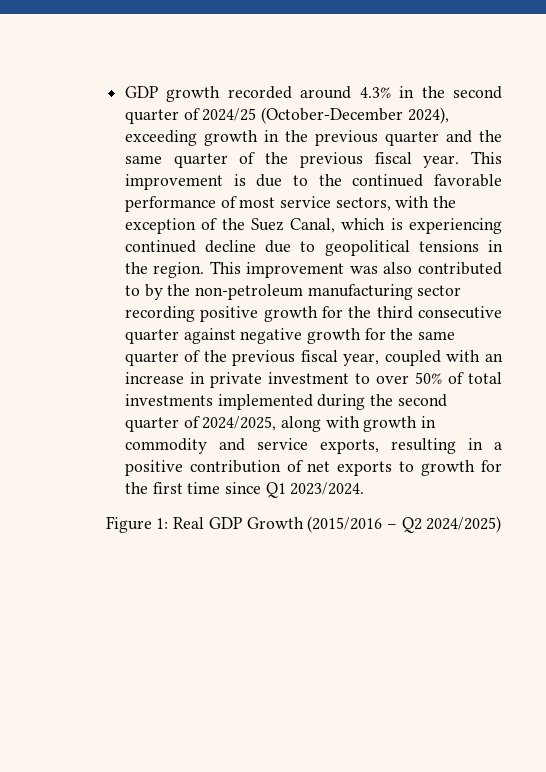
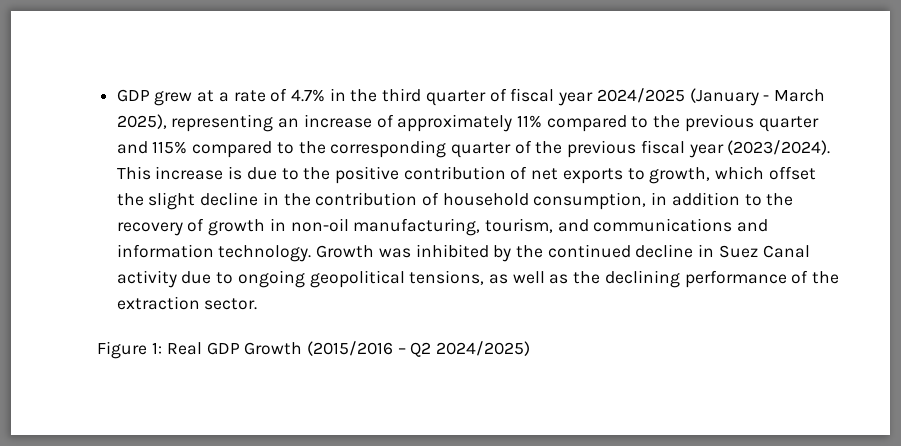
[124,86,502,102] [124,107,449,124] [124,130,502,146] [124,151,502,168] [124,174,502,190] [124,196,457,212] [124,218,502,234] [124,240,503,256] [124,261,503,278] [124,284,462,300] [124,306,502,322] [124,328,456,344] [124,350,503,366] [124,372,502,388] [124,394,447,410] [124,416,437,432] [124,438,503,454] GDP growth recorded around 4.3% in the second quarter of 2024/25 (October-December 2024), exceeding growth in the previous quarter and the same quarter of the previous fiscal year. This improvement is due to the continued favorable performance of most service sectors, with the exception of the Suez Canal, which is experiencing continued decline due to geopolitical tensions in the region. This improvement was also contributed to by the non-petroleum manufacturing sector recording positive growth for the third consecutive quarter against negative growth for the same quarter of the previous fiscal year, coupled with an increase in private investment to over 50% of total investments implemented during the second quarter of 2024/2025, along with growth in commodity and service exports, resulting in a -> [116,88,825,106] [116,114,819,132] [116,140,831,158] [116,166,331,180] GDP grew at a rate of 4.7% in the third quarter of fiscal year 2024/2025 (January - March 2025), representing an increase of approximately 11% compared to the previous quarter and 115% compared to the corresponding quarter of the previous fiscal year (2023/2024). This increase is due to the
[421,460,503,476] [124,482,365,498] growth for the first time since Q1 2023/2024. -> [649,166,816,184] [116,192,794,210] [116,218,769,236] [116,244,810,262] [116,270,840,288] [116,296,258,310] growth, which offset the slight decline in the contribution of household consumption, in addition to the recovery of growth in non-oil manufacturing, tourism, and communications and information technology. Growth was inhibited by the continued decline in Suez Canal activity due to ongoing geopolitical tensions, as well as the declining performance of the extraction sector.

